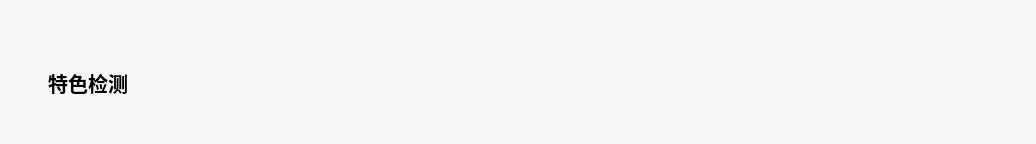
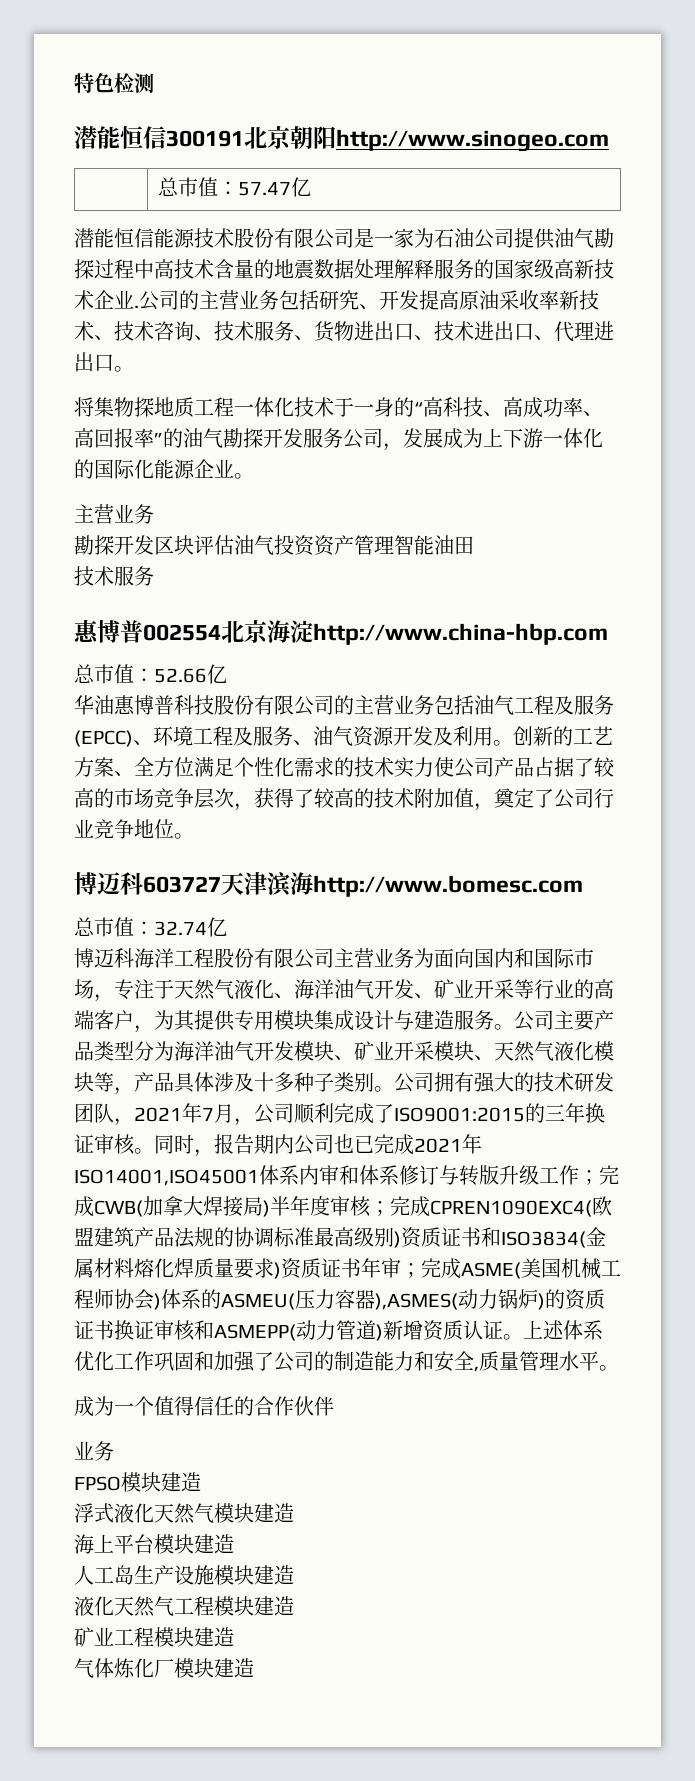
(128, 84) none -> [74,126,609,152] [157,177,311,197] [74,228,614,249] [74,259,614,279] [74,290,599,311] [74,321,614,342] [74,352,134,372] [74,397,603,418] [74,428,603,451] [74,459,254,479] [74,504,154,524] [74,535,474,556] [74,566,154,586] [74,619,608,645] [74,664,227,684] [74,695,614,716] [74,726,613,747] [74,757,615,778] [74,788,614,811] [74,819,194,839] [74,872,583,897] [74,917,227,937] [74,948,594,969] [74,979,614,1002] [74,1010,614,1033] [74,1041,614,1062] [74,1072,614,1095] [74,1103,605,1126] [74,1134,482,1157] [74,1165,619,1186] [74,1195,612,1217] [74,1227,606,1248] [74,1258,621,1279] [74,1289,605,1310] [74,1320,603,1341] [74,1351,619,1372] [74,1396,334,1417] [74,1441,114,1461] [74,1472,201,1492] [74,1503,294,1524] [74,1534,234,1554] [74,1565,294,1585] [74,1596,294,1617] [74,1627,234,1647] [74,1658,254,1678] // 潜能恒信300191北京朝阳http://www.sinogeo.com // | 总市值：57.47亿 // 潜能恒信能源技术股份有限公司是一家为石油公司提供油气勘探过程中高技术含量的地震数据处理解释服务的国家级高新技术企业.公司的主营业务包括研究、开发提高原油采收率新技术、技术咨询、技术服务、货物进出口、技术进出口、代理进出口。 // 将集物探地质工程一体化技术于一身的“高科技、高成功率、高回报率”的油气勘探开发服务公司，发展成为上下游一体化的国际化能源企业。 // 主营业务 // 勘探开发区块评估油气投资资产管理智能油田 // 技术服务 // 惠博普002554北京海淀http://www.china-hbp.com // 总市值：52.66亿 // 华油惠博普科技股份有限公司的主营业务包括油气工程及服务(EPCC)、环境工程及服务、油气资源开发及利用。创新的工艺方案、全方位满足个性化需求的技术实力使公司产品占据了较高的市场竞争层次，获得了较高的技术附加值，奠定了公司行业竞争地位。 // 博迈科603727天津滨海http://www.bomesc.com // 总市值：32.74亿 // 博迈科海洋工程股份有限公司主营业务为面向国内和国际市场，专注于天然气液化、海洋油气开发、矿业开采等行业的高端客户，为其提供专用模块集成设计与建造服务。公司主要产品类型分为海洋油气开发模块、矿业开采模块、天然气液化模块等，产品具体涉及十多种子类别。公司拥有强大的技术研发团队，2021年7月，公司顺利完成了ISO9001:2015的三年换证审核。同时，报告期内公司也已完成2021年ISO14001,ISO45001体系内审和体系修订与转版升级工作；完成CWB(加拿大焊接局)半年度审核；完成CPREN1090EXC4(欧盟建筑产品法规的协调标准最高级别)资质证书和ISO3834(金属材料熔化焊质量要求)资质证书年审；完成ASME(美国机械工程师协会)体系的ASMEU(压力容器),ASMES(动力锅炉)的资质证书换证审核和ASMEPP(动力管道)新增资质认证。上述体系优化工作巩固和加强了公司的制造能力和安全,质量管理水平。 // 成为一个值得信任的合作伙伴 // 业务 // FPSO模块建造 // 浮式液化天然气模块建造 // 海上平台模块建造 // 人工岛生产设施模块建造 // 液化天然气工程模块建造 // 矿业工程模块建造 // 气体炼化厂模块建造

